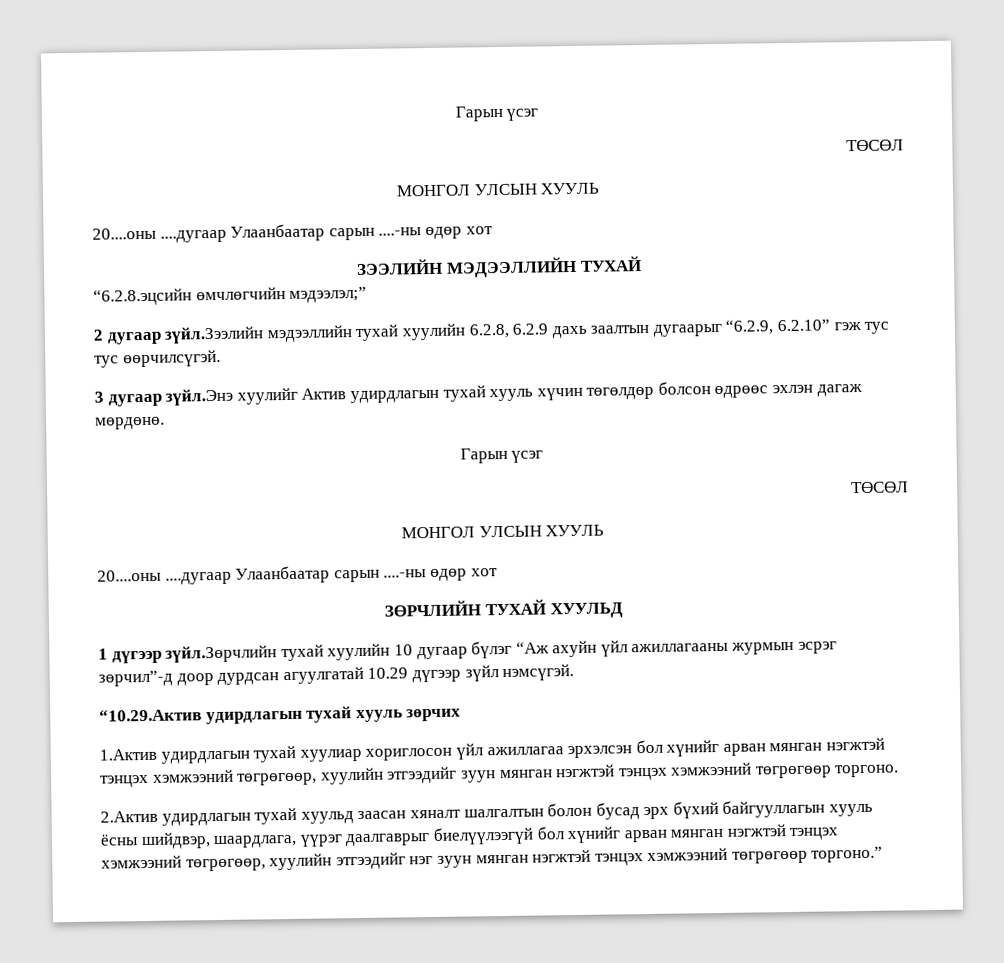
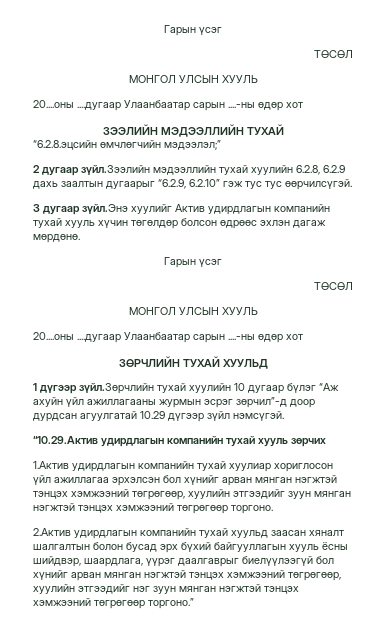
(439, 396) none -> [274,204,330,212] компанийн
(303, 717) none -> [167,436,223,444] компанийн
(250, 757) none -> [138,461,194,469] компанийн
(251, 819) none -> [140,528,196,536] компанийн

